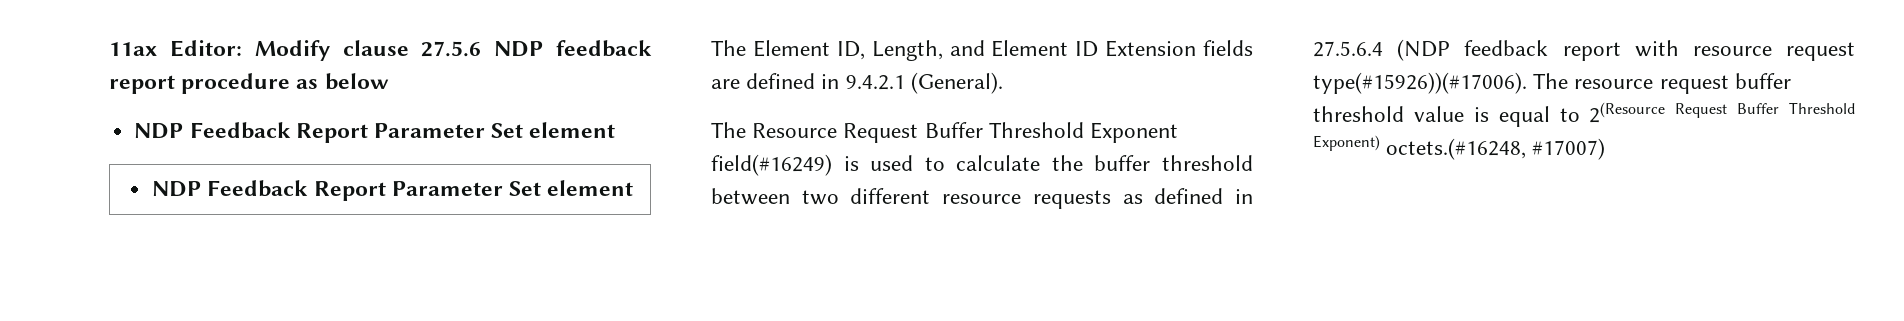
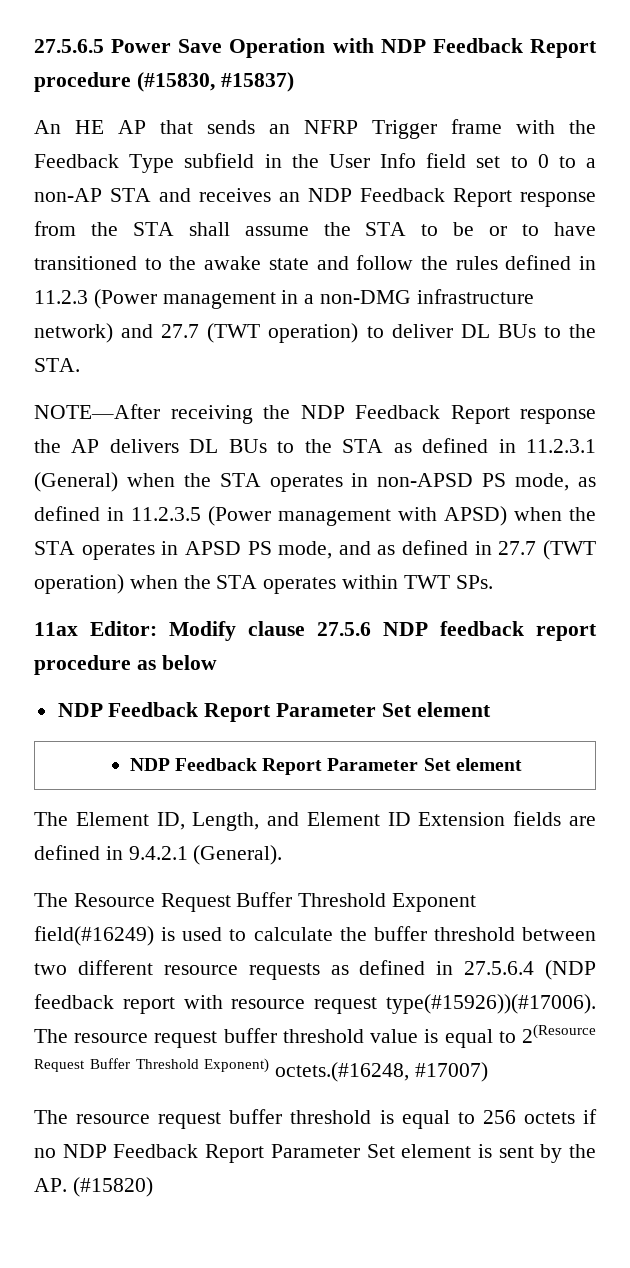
(109, 49) none -> [34,38,598,58] [34,72,294,92] [34,119,596,139] [34,153,596,173] [34,188,596,207] [34,221,596,236] [34,255,596,270] [34,289,534,309] [34,323,597,343] [34,358,80,372] [34,404,596,424] [34,438,596,453] [34,472,597,492] [34,506,596,526] [34,540,596,560] [34,574,493,594] 27.5.6.5 Power Save Operation with NDP Feedback Report procedure (#15830, #15837) // An HE AP that sends an NFRP Trigger frame with the Feedback Type subfield in the User Info field set to 0 to a non-AP STA and receives an NDP Feedback Report response from the STA shall assume the STA to be or to have transitioned to the awake state and follow the rules defined in 11.2.3 (Power management in a non-DMG infrastructure network) and 27.7 (TWT operation) to deliver DL BUs to the STA. // NOTE—After receiving the NDP Feedback Report response the AP delivers DL BUs to the STA as defined in 11.2.3.1 (General) when the STA operates in non-APSD PS mode, as defined in 11.2.3.5 (Power management with APSD) when the STA operates in APSD PS mode, and as defined in 27.7 (TWT operation) when the STA operates within TWT SPs. //
(1606, 149) none -> [34,1109,598,1129] [34,1144,596,1163] [34,1177,153,1197] // The resource request buffer threshold is equal to 256 octets if no NDP Feedback Report Parameter Set element is sent by the AP. (#15820)

